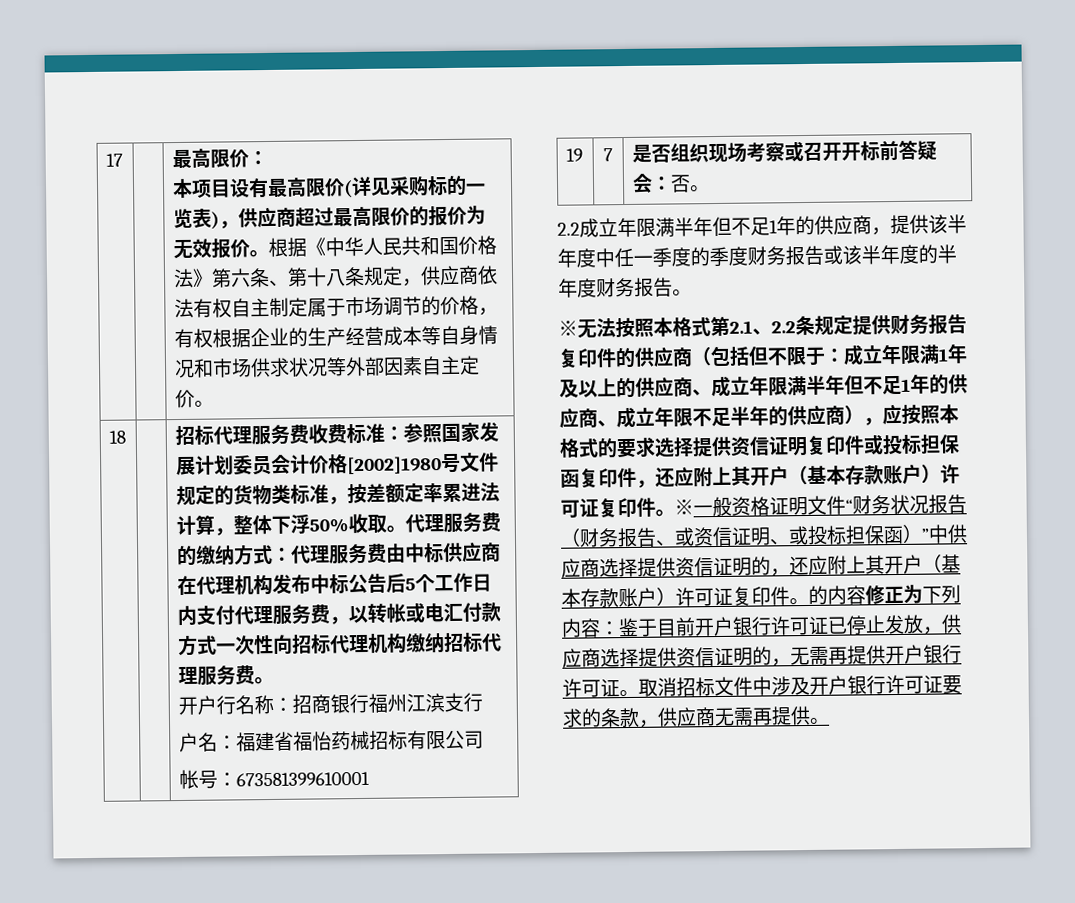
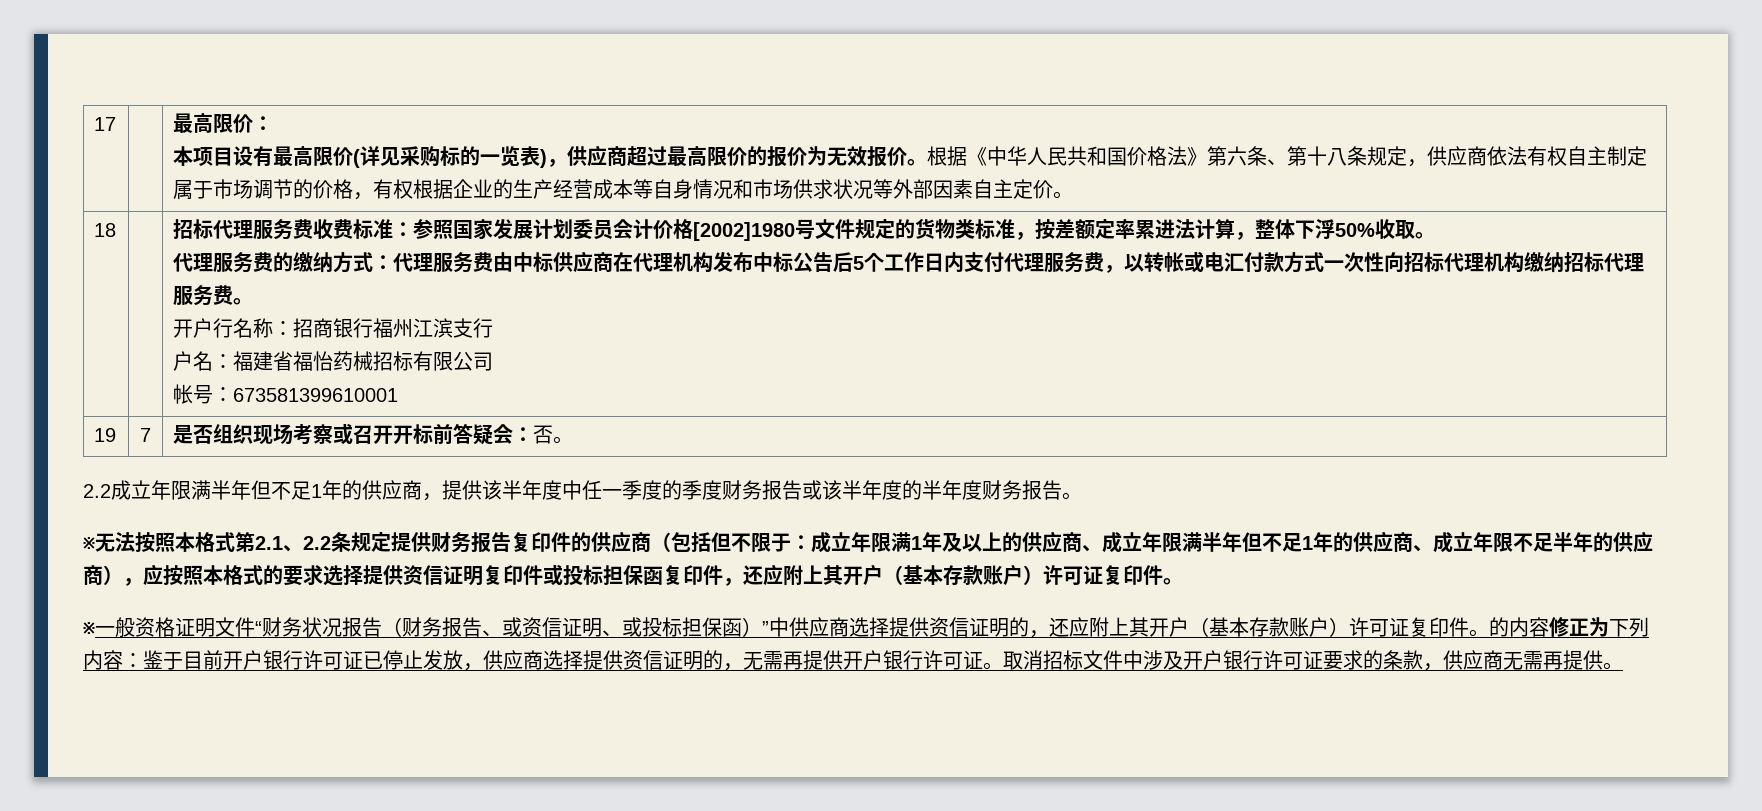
(406, 529) none -> (1436, 235) //
(675, 513) none -> (1183, 581) //

